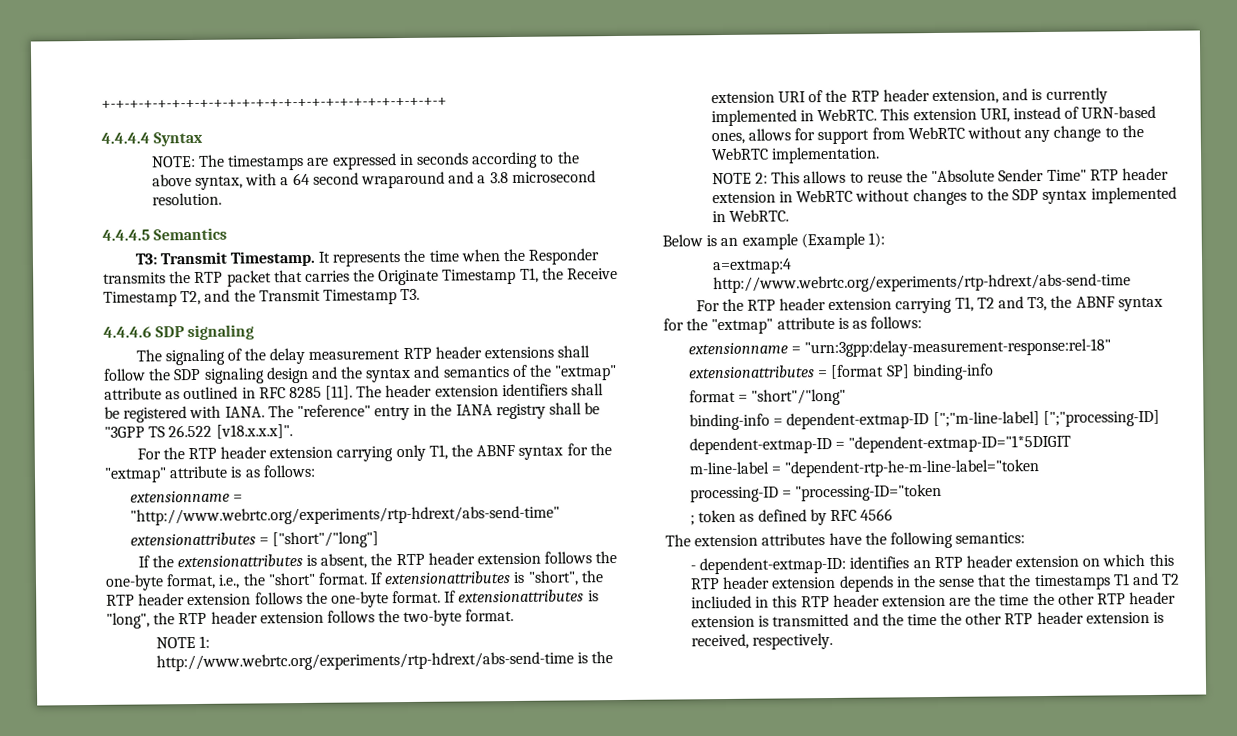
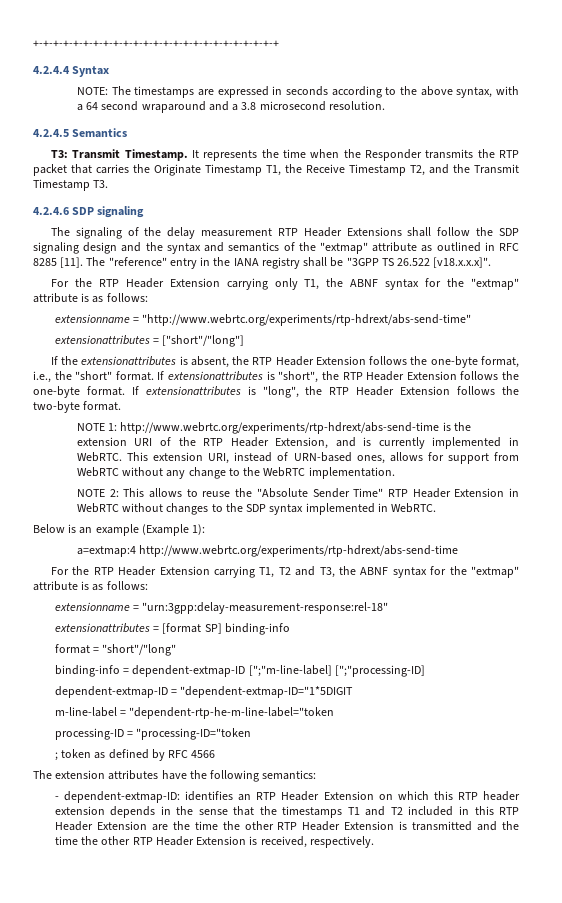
[101,132,150,144] 4.4.4.4 -> [33,66,70,74] 4.2.4.4
[102,229,150,241] 4.4.4.5 -> [33,129,69,137] 4.2.4.5
[103,326,152,338] 4.4.4.6 -> [33,207,69,215] 4.2.4.6
[434,346,554,359] header extensions -> [303,227,402,237] Header Extensions
[385,383,605,398] [104,405,294,423] header extension identifiers shall be registered with IANA. The -> (106, 261) none
[220,446,334,459] header extension -> [125,278,220,288] Header Extension
[427,552,541,565] header extension -> [275,356,366,366] Header Extension
[138,593,252,606] header extension -> [366,371,457,381] Header Extension
[210,611,324,624] header extension -> [356,386,451,396] Header Extension
[882,89,1000,105] header extension, -> [230,437,329,449] Header Extension,
[1121,167,1169,181] [711,191,776,204] header extension -> [412,488,505,498] Header Extension
[779,298,893,311] header extension -> [118,566,210,576] Header Extension
[965,555,1080,568] header extension -> [281,791,374,801] Header Extension
[690,595,752,609] incliuded -> [408,806,454,816] included
[832,594,946,607] header extension -> [54,821,147,831] Header Extension
[1129,591,1177,605] [690,615,755,628] header extension -> [302,821,395,831] Header Extension
[1036,611,1150,625] header extension -> [155,836,247,846] Header Extension

